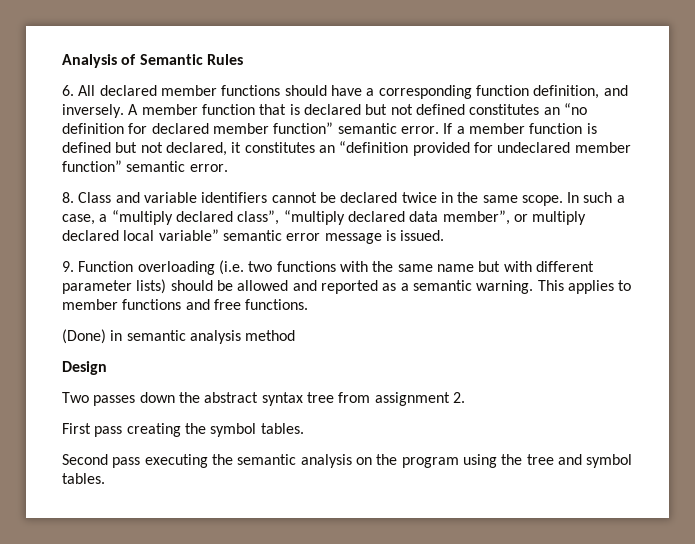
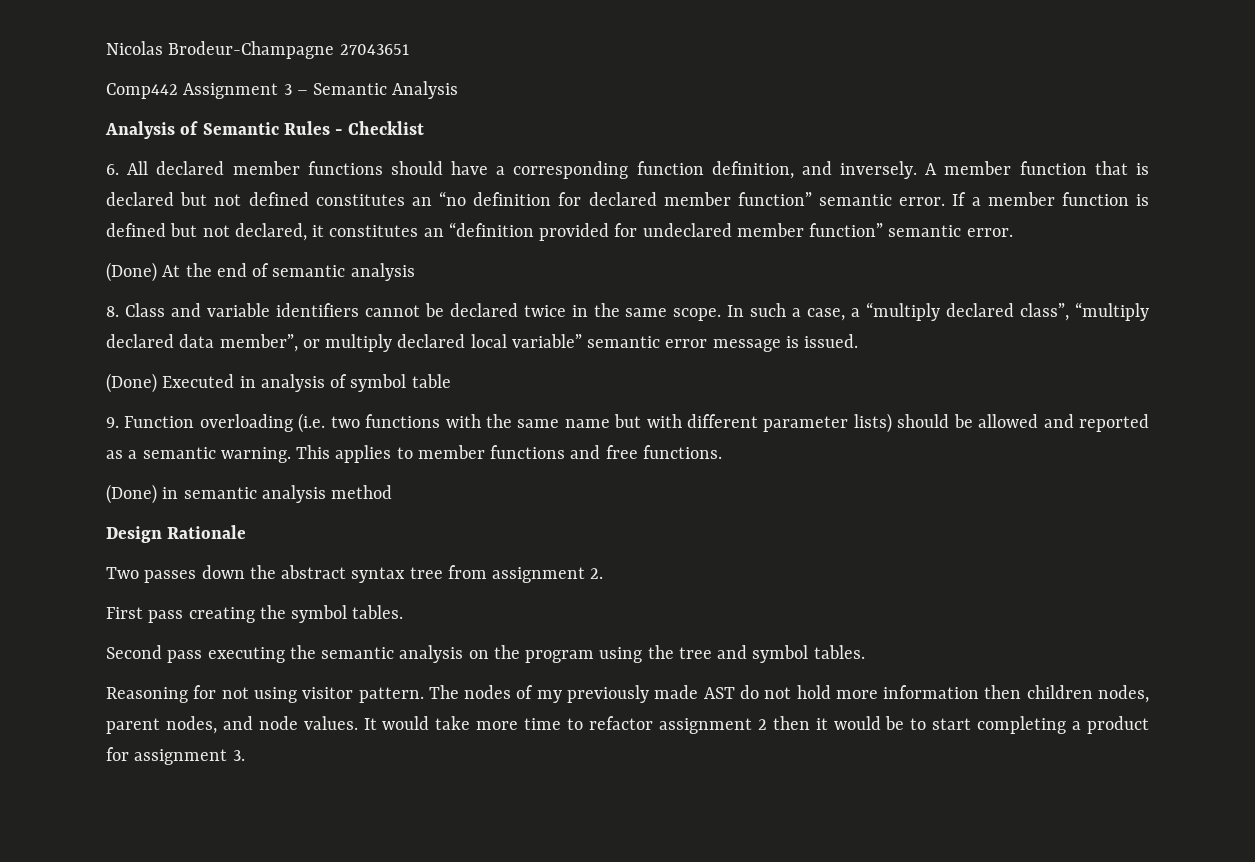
(62, 61) none -> [106,41,409,59] [106,81,459,99] Nicolas Brodeur-Champagne 27043651 // Comp442 Assignment 3 – Semantic Analysis //
(243, 59) none -> [335,121,425,135] - Checklist
(228, 168) none -> [106,262,415,282] // (Done) At the end of semantic analysis
(445, 235) none -> [106,373,451,393] // (Done) Executed in analysis of symbol table
(107, 368) none -> [167,525,247,539] Rationale
(105, 478) none -> [106,685,1149,703] [106,716,1149,734] [106,747,245,765] // Reasoning for not using visitor pattern. The nodes of my previously made AST do not hold more information then children nodes, parent nodes, and node values. It would take more time to refactor assignment 2 then it would be to start completing a product for assignment 3.

